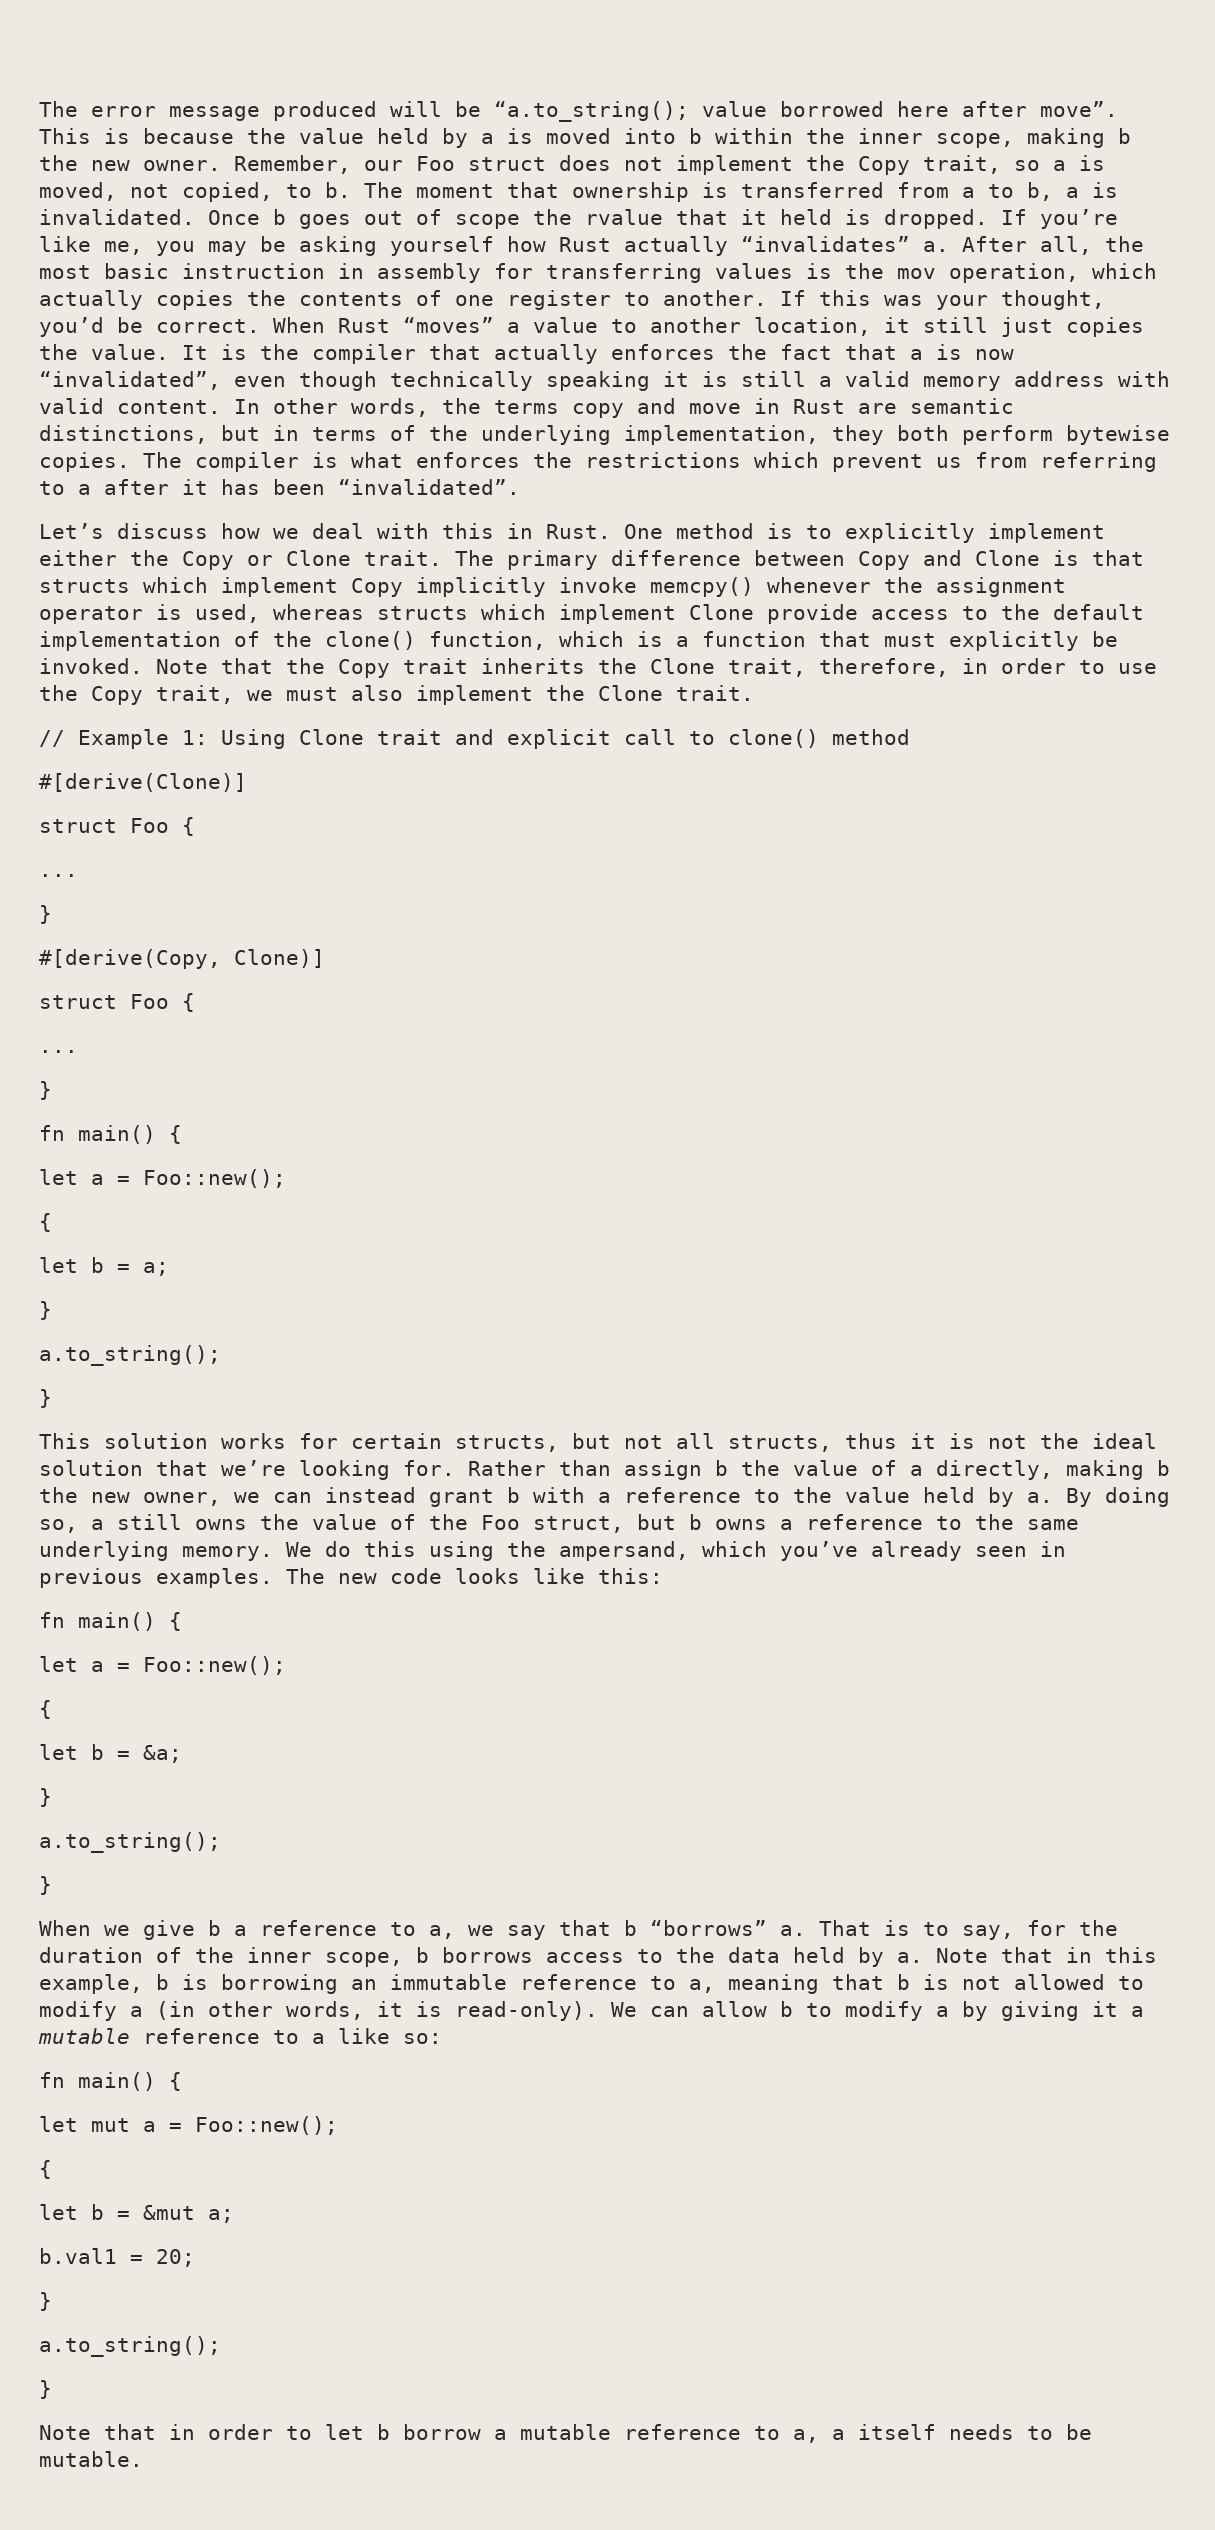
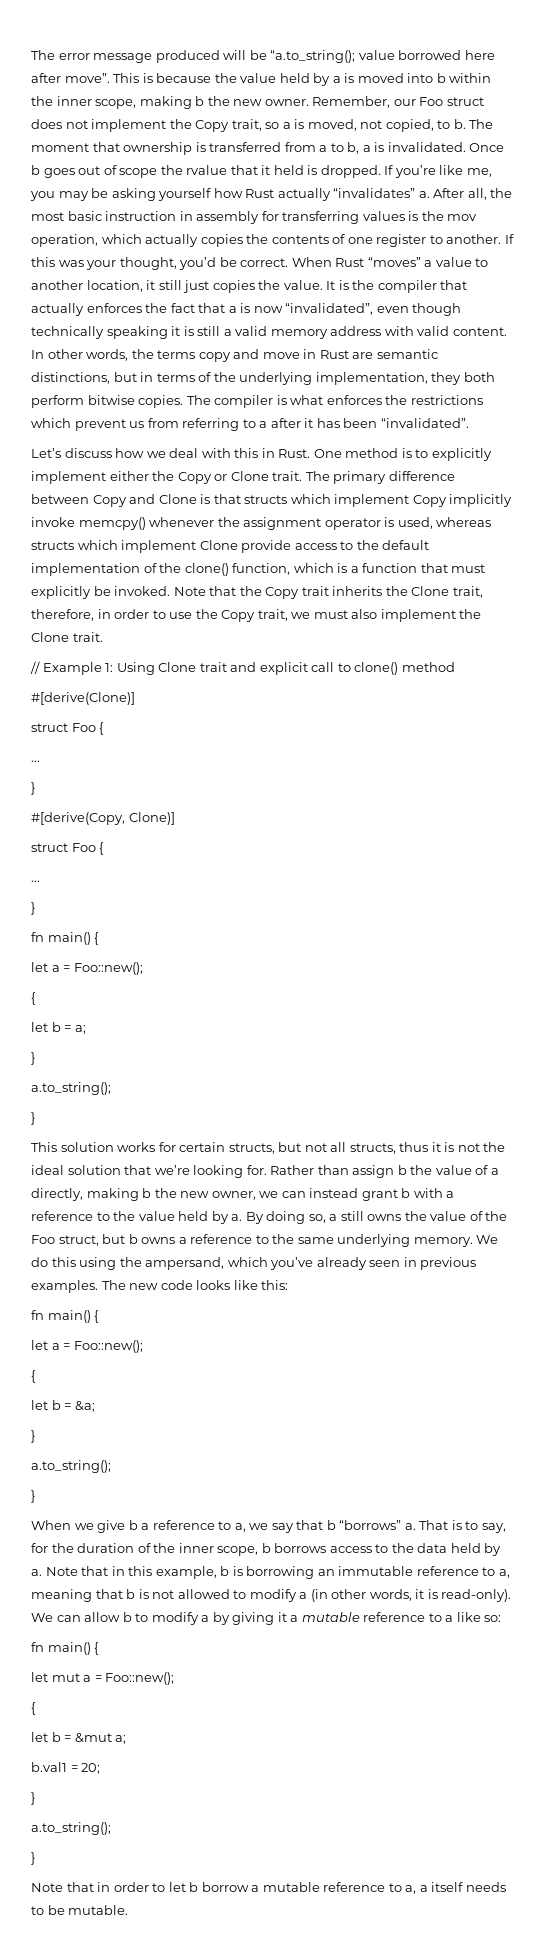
[1066,425,1170,445] bytewise -> [87,395,135,405] bitwise

